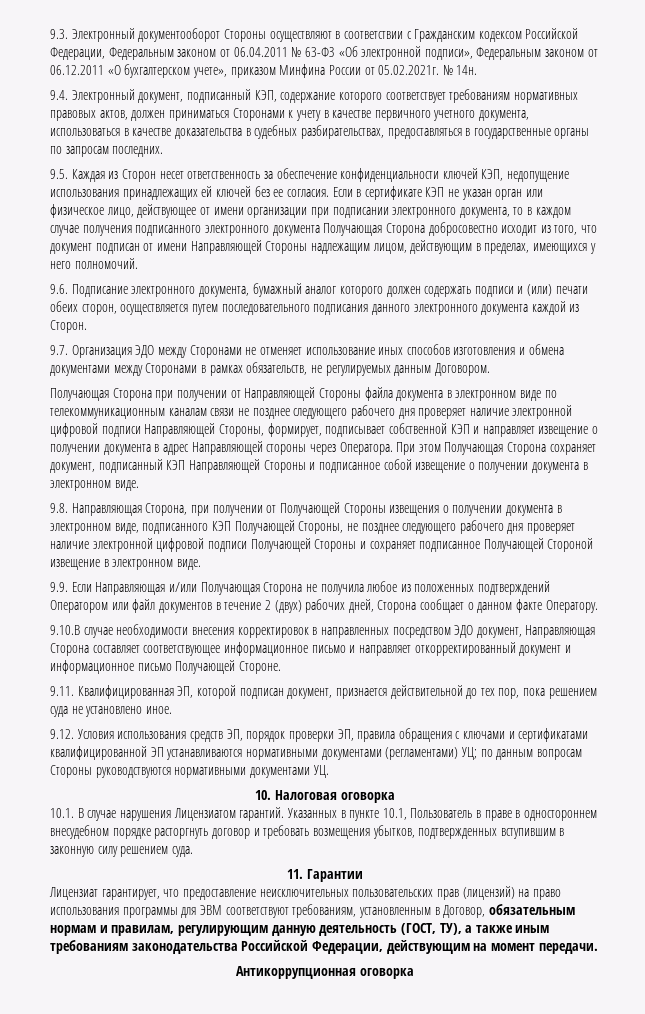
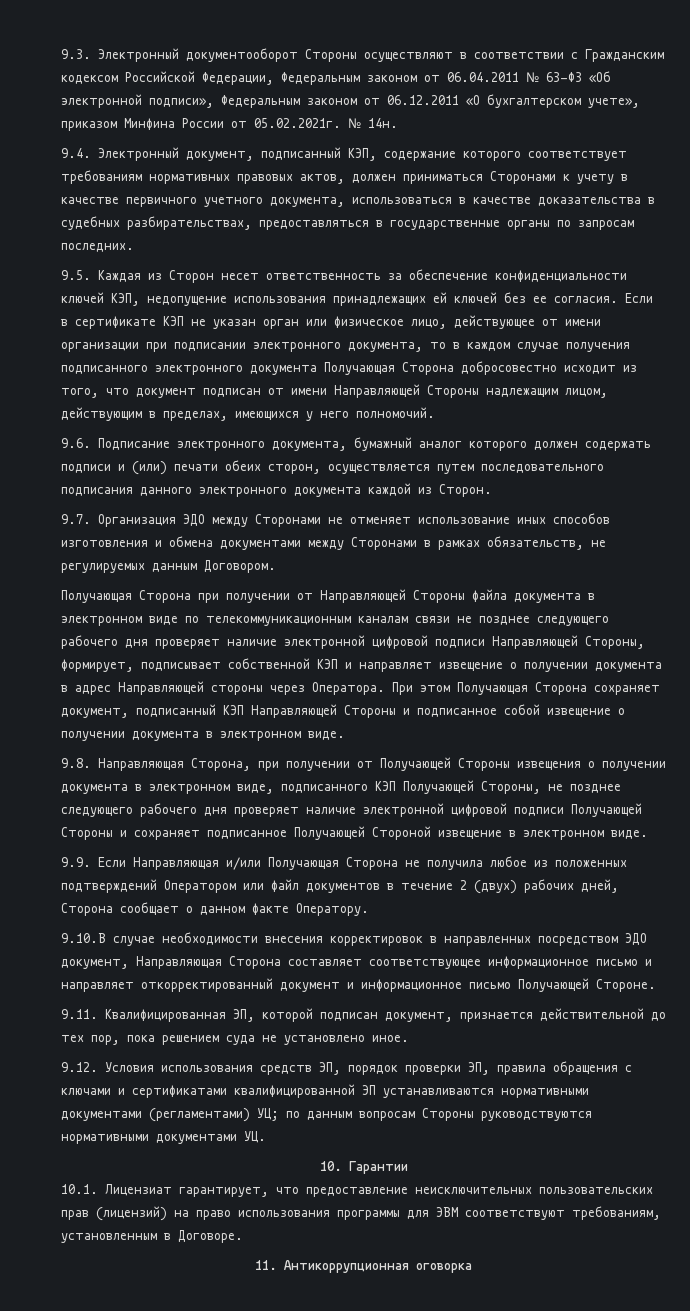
[275,790,395,803] Налоговая оговорка -> [348,1161,408,1174] Гарантии
[77,807,598,821] [50,825,565,839] [50,846,193,857] [287,869,363,882] В случае нарушения Лицензиатом гарантий. Указанных в пункте 10.1, Пользователь в праве в одностороннем внесудебном порядке расторгнуть договор и требовать возмещения убытков, подтвержденных вступившим в законную силу решением суда. // 11. Гарантии // -> (98, 1189) none
[443,904,575,918] [50,923,550,936] [50,940,598,954] Договор, обязательным нормам и правилам, регулирующим данную деятельность (ГОСТ, ТУ), а также иным требованиям законодательства Российской Федерации, действующим на момент передачи. // -> [178,1230,243,1243] [255,1260,277,1270] Договоре. // 11.

